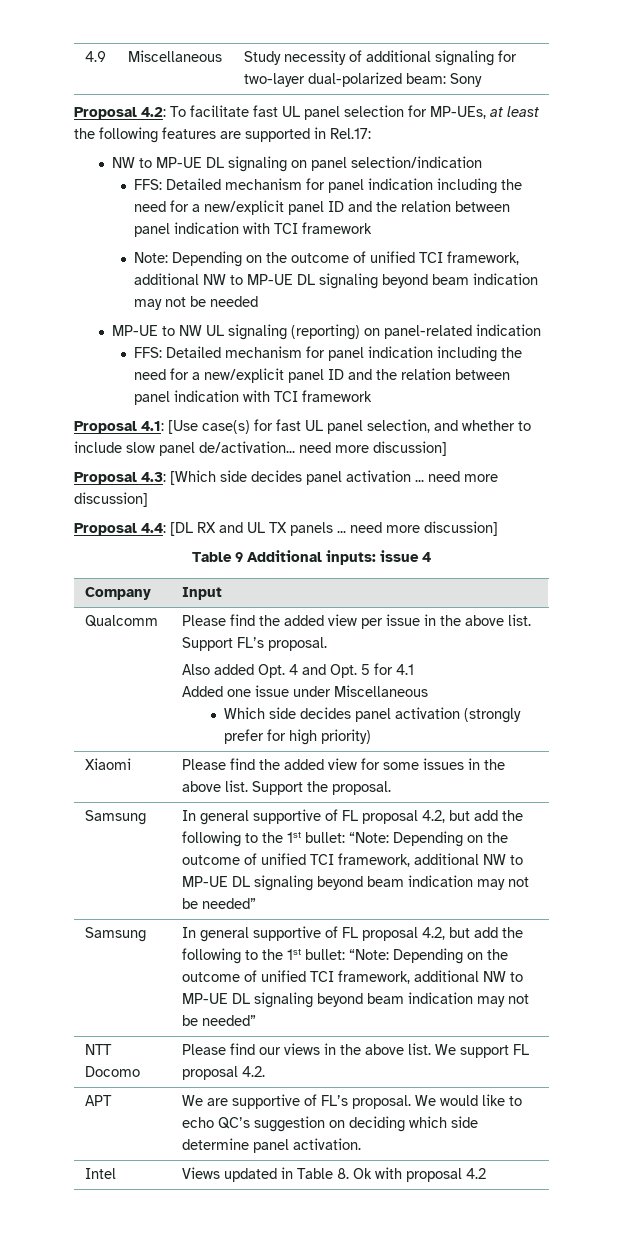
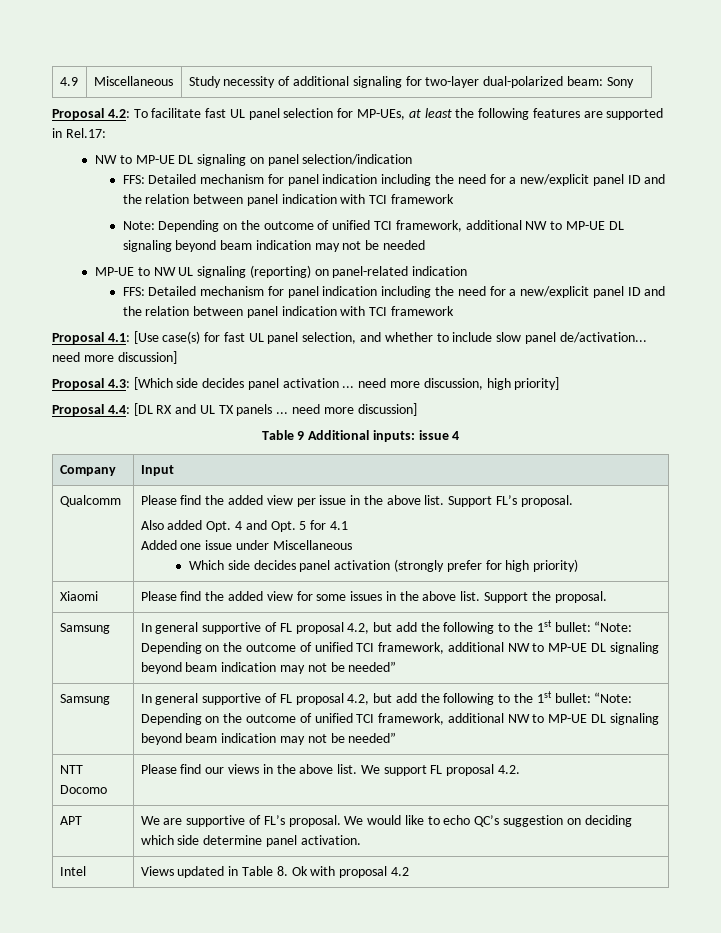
[74,492,148,507] discussion] -> [423,377,560,390] discussion, high priority]

